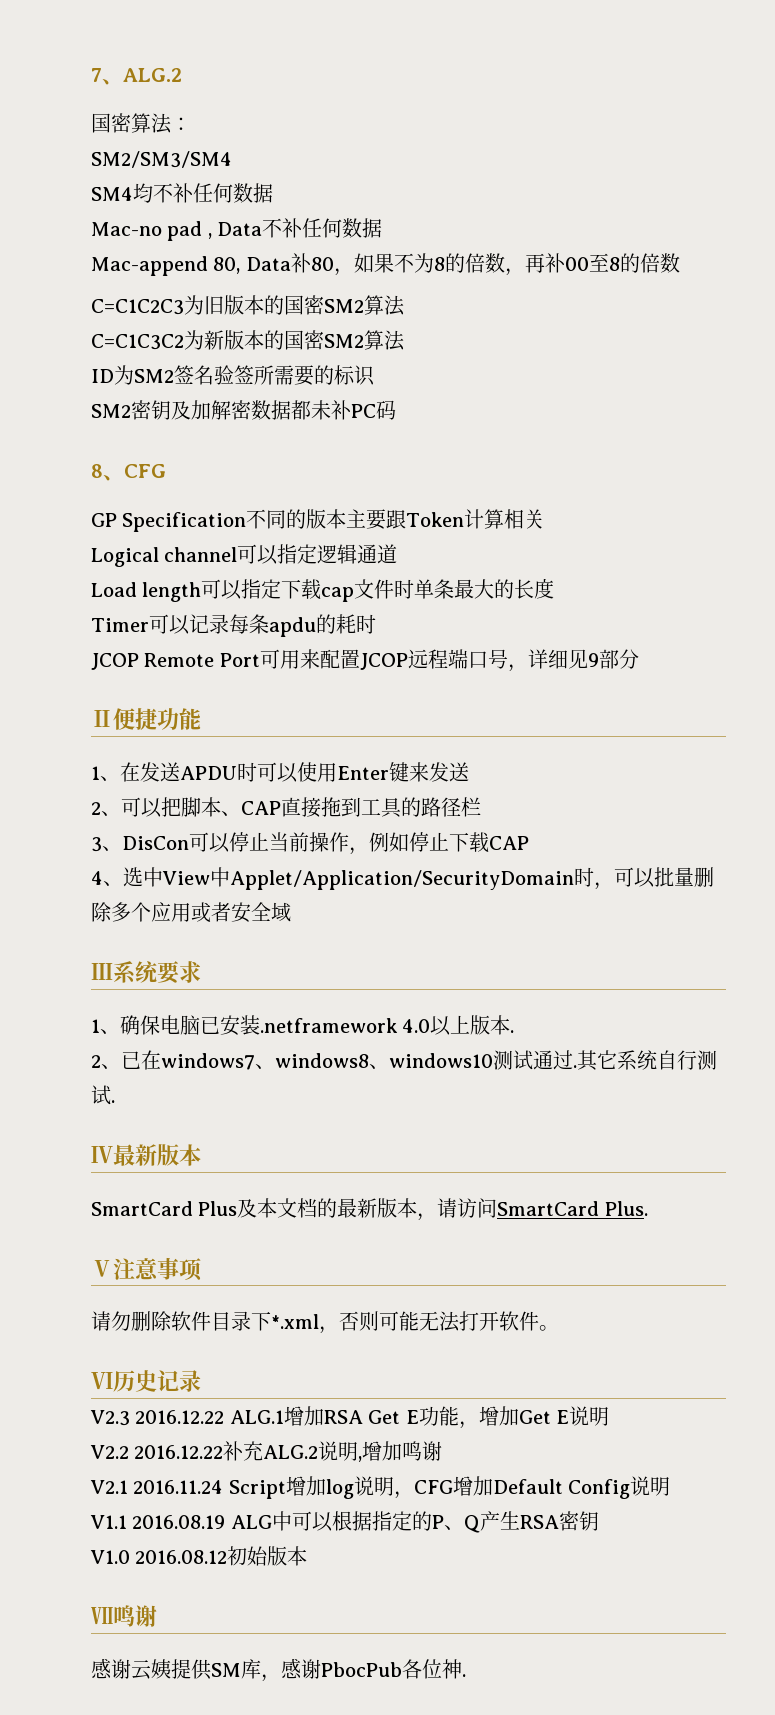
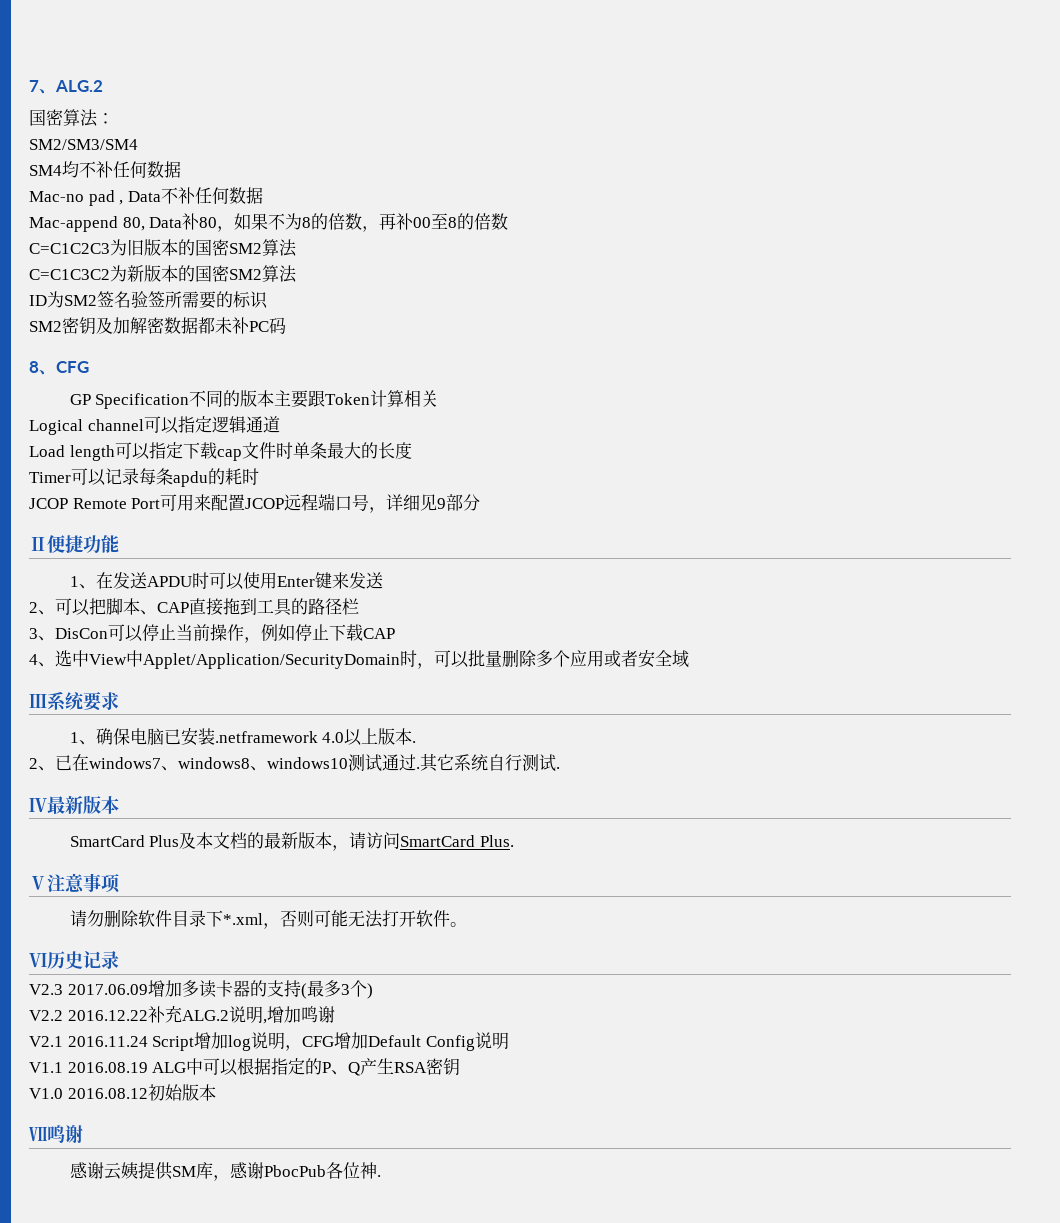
[135,1406,609,1429] 2016.12.22 ALG.1增加RSA Get E功能，增加Get E说明 -> [67,980,373,999] 2017.06.09增加多读卡器的支持(最多3个)

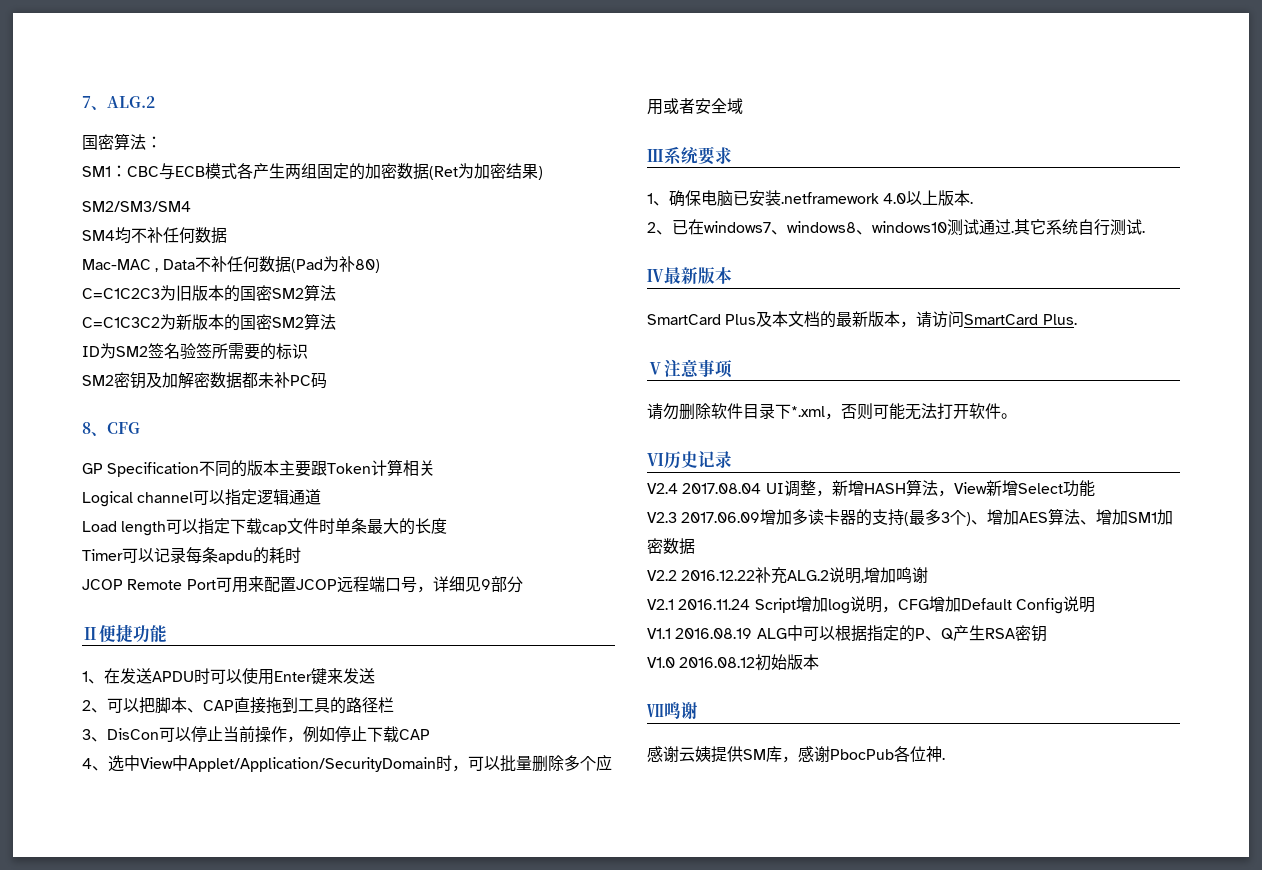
(114, 118) none -> [82,163,543,180] // SM1：CBC与ECB模式各产生两组固定的加密数据(Ret为加密结果)
[29,190,115,206] Mac-no pad -> [82,259,151,270] Mac-MAC
[29,213,509,232] // Mac-append 80, Data补80，如果不为8的倍数，再补00至8的倍数 -> [290,256,380,273] (Pad为补80)
(119, 960) none -> [647,479,1095,497] // V2.4 2017.08.04 UI调整，新增HASH算法，View新增Select功能
(373, 991) none -> [971,508,1174,525] [647,538,695,555] 、增加AES算法、增加SM1加密数据

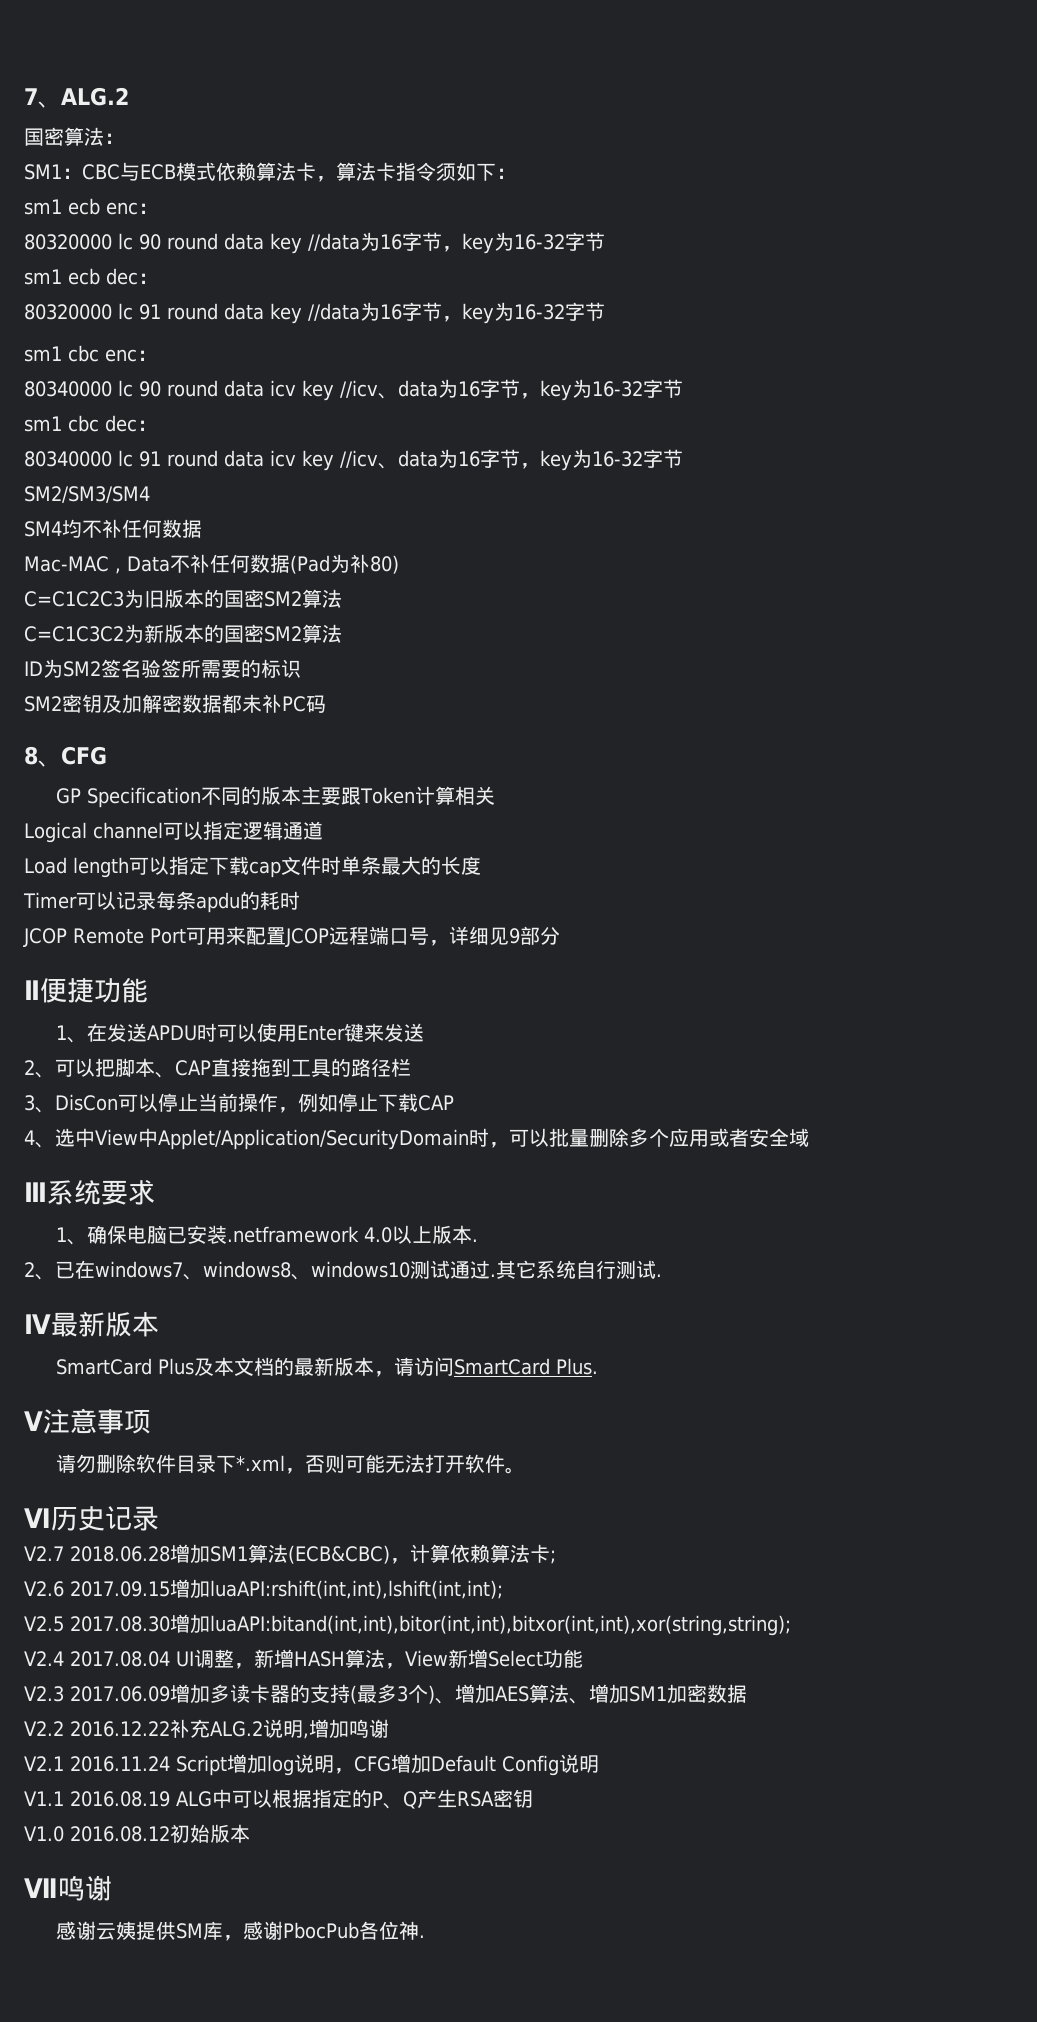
[237,163,543,180] 各产生两组固定的加密数据(Ret为加密结果) -> [216,162,516,182] [24,198,158,215] [24,232,605,254] [24,268,158,285] [24,302,605,324] [24,345,157,362] [24,379,683,401] [24,415,157,432] [24,449,683,471] 依赖算法卡，算法卡指令须如下： // sm1 ecb enc： // 80320000 lc 90 round data key //data为16字节，key为16-32字节 // sm1 ecb dec： // 80320000 lc 91 round data key //data为16字节，key为16-32字节 // sm1 cbc enc： // 80340000 lc 90 round data icv key //icv、data为16字节，key为16-32字节 // sm1 cbc dec： // 80340000 lc 91 round data icv key //icv、data为16字节，key为16-32字节
(732, 459) none -> [24,1544,556,1564] [24,1579,503,1599] [24,1614,791,1636] // V2.7 2018.06.28增加SM1算法(ECB&CBC)，计算依赖算法卡; // V2.6 2017.09.15增加luaAPI:rshift(int,int),lshift(int,int); // V2.5 2017.08.30增加luaAPI:bitand(int,int),bitor(int,int),bitxor(int,int),xor(string,string);

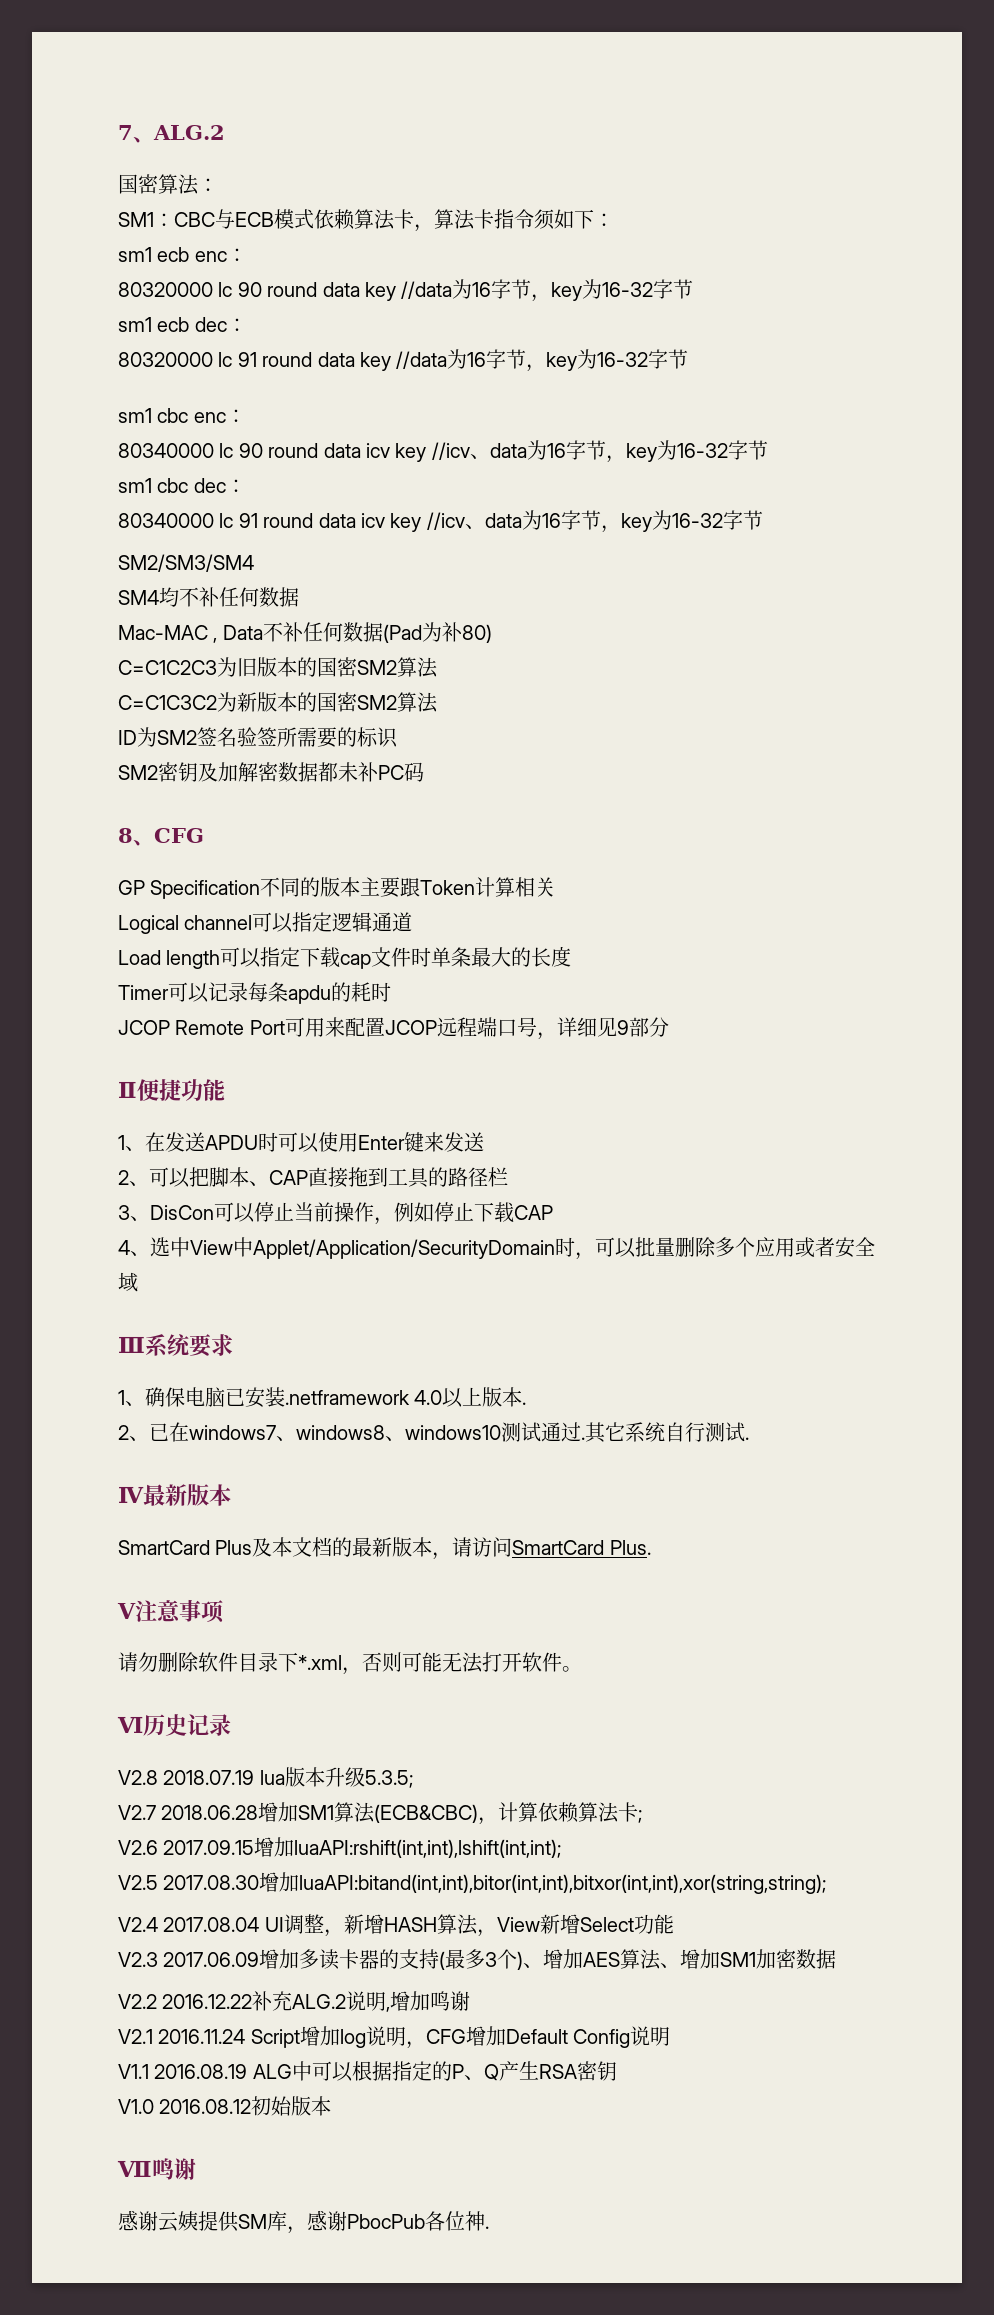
(159, 1518) none -> [118,1767,413,1788] // V2.8 2018.07.19 lua版本升级5.3.5;

